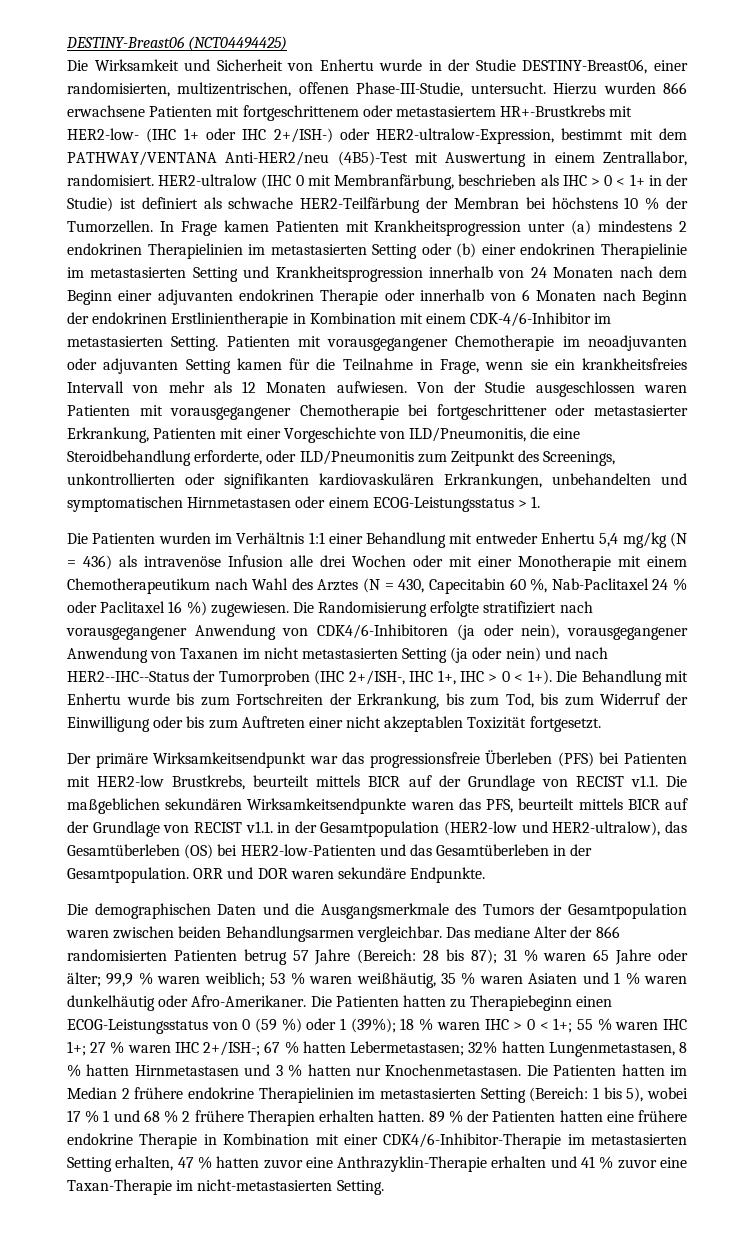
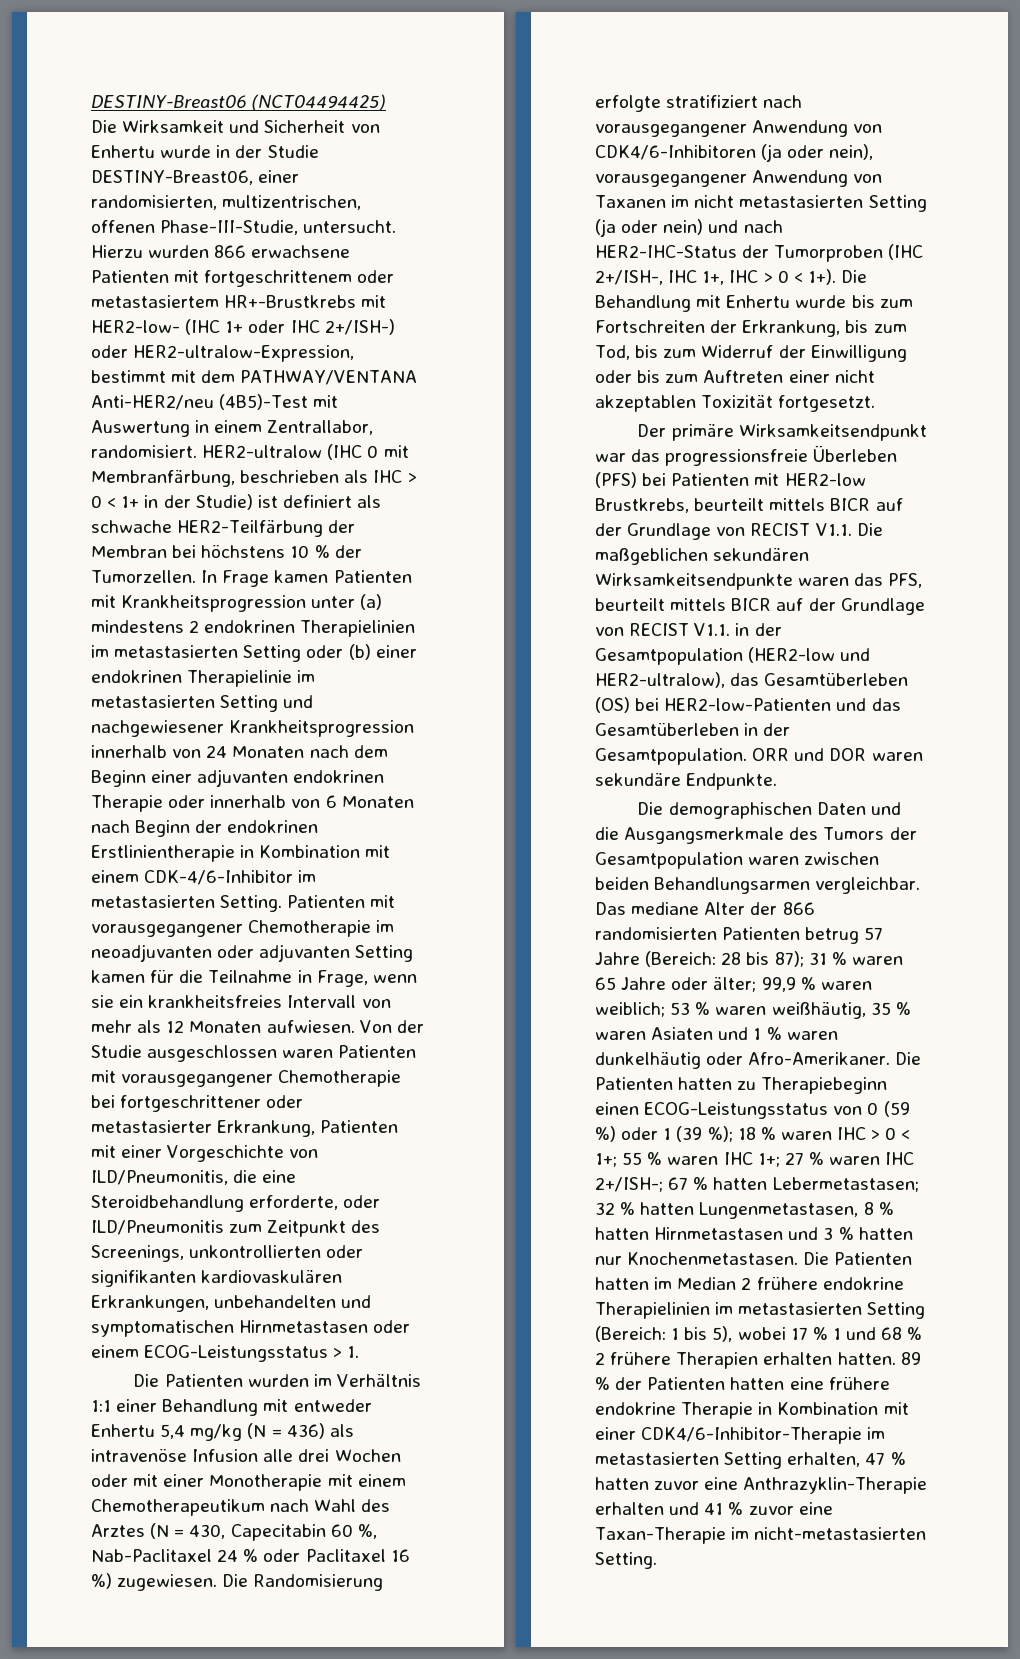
(270, 272) none -> [91,720,224,737] nachgewiesener
[67,671,189,682] HER2--IHC--Status -> [595,245,737,258] HER2-IHC-Status
[630,775,658,787] v1.1. -> [815,523,852,536] V1.1.
[245,821,273,833] v1.1. -> [694,623,731,636] V1.1.
[350,1018,396,1033] (39%); -> [676,1126,733,1142] (39 %);
[468,1041,498,1054] 32% -> [595,1202,636,1215] 32 %

